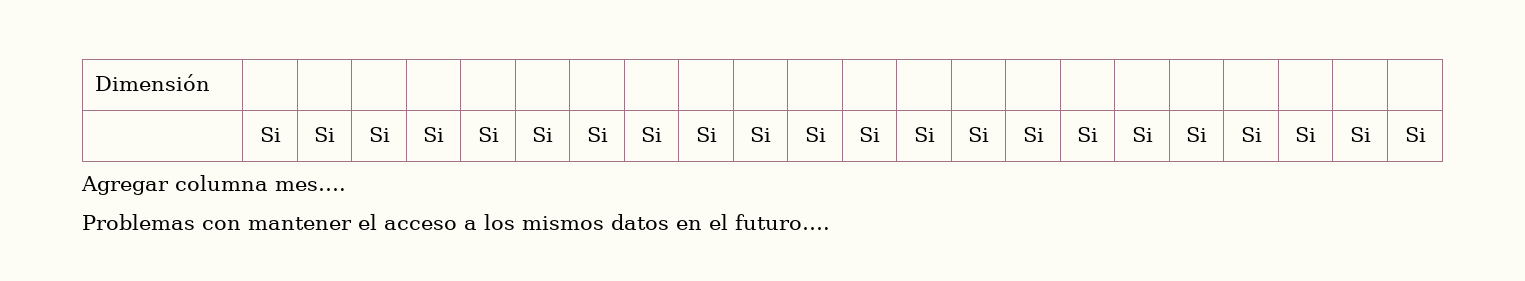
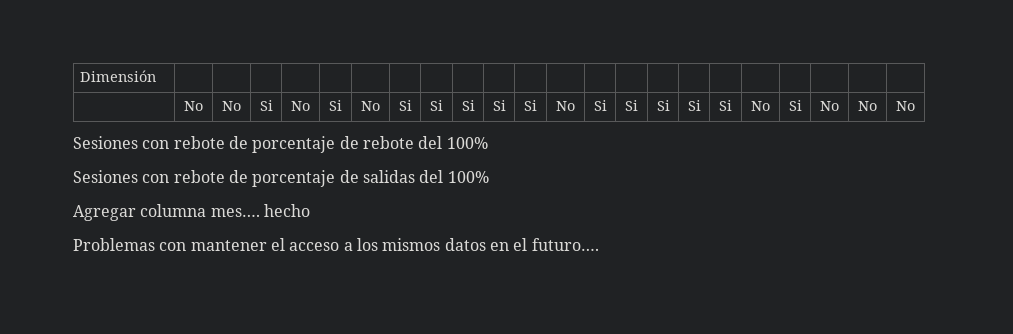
[259,127,281,142] [314,127,335,142] [368,127,390,142] [423,127,444,142] [477,127,499,142] [532,127,553,142] [586,127,608,142] [641,127,662,142] [695,127,717,142] [750,127,771,142] [804,127,826,142] [859,127,880,142] [913,127,935,142] [968,127,989,142] [1022,127,1044,142] [1077,127,1098,142] [1131,127,1153,142] [1186,127,1207,142] [1240,127,1262,142] [1295,127,1316,142] [1349,127,1371,142] [1404,127,1426,142] | Si | Si | Si | Si | Si | Si | Si | Si | Si | Si | Si | Si | Si | Si | Si | Si | Si | Si | Si | Si | Si | Si -> [184,101,203,111] [222,101,241,111] [259,100,273,111] [291,101,310,111] [329,100,342,111] [361,101,380,111] [398,100,412,111] [430,100,443,111] [461,100,475,111] [492,100,506,111] [524,100,537,111] [556,101,575,111] [593,100,607,111] [625,100,638,111] [656,100,670,111] [687,100,701,111] [719,100,732,111] [751,101,770,111] [788,100,802,111] [820,101,839,111] [858,101,877,111] [896,101,915,111] [73,136,488,153] [73,170,489,187] | No | No | Si | No | Si | No | Si | Si | Si | Si | Si | No | Si | Si | Si | Si | Si | No | Si | No | No | No // Sesiones con rebote de porcentaje de rebote del 100% // Sesiones con rebote de porcentaje de salidas del 100%
(346, 186) none -> [263,204,310,217] hecho

